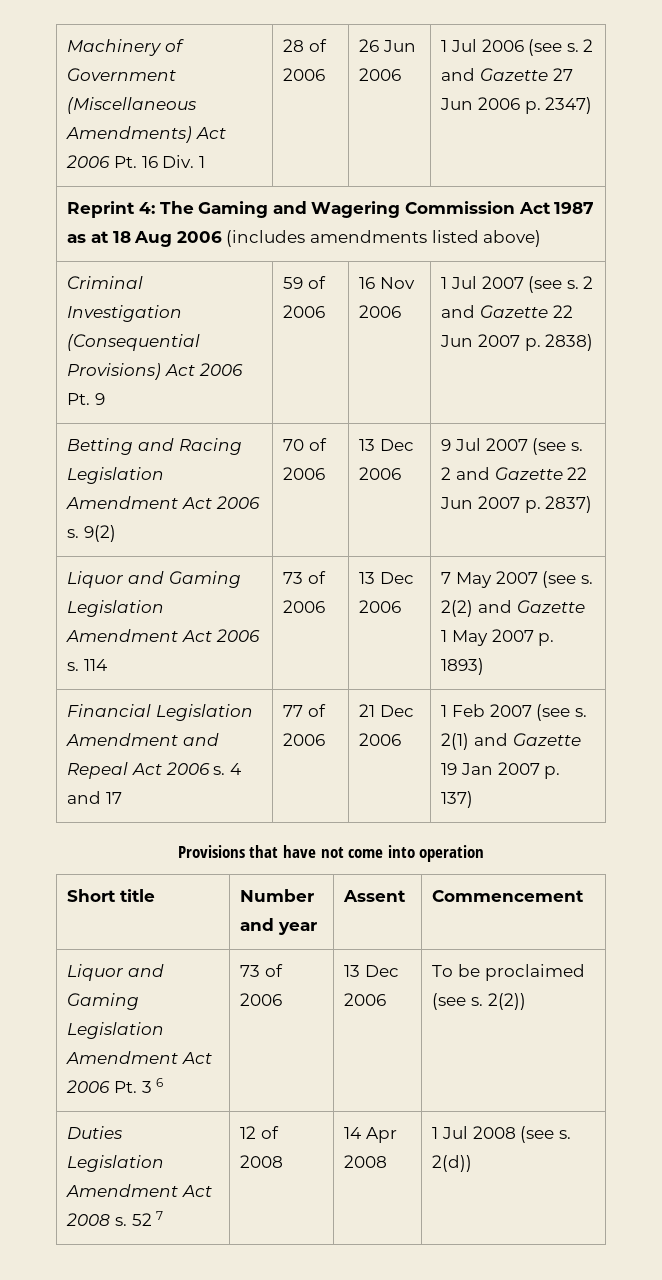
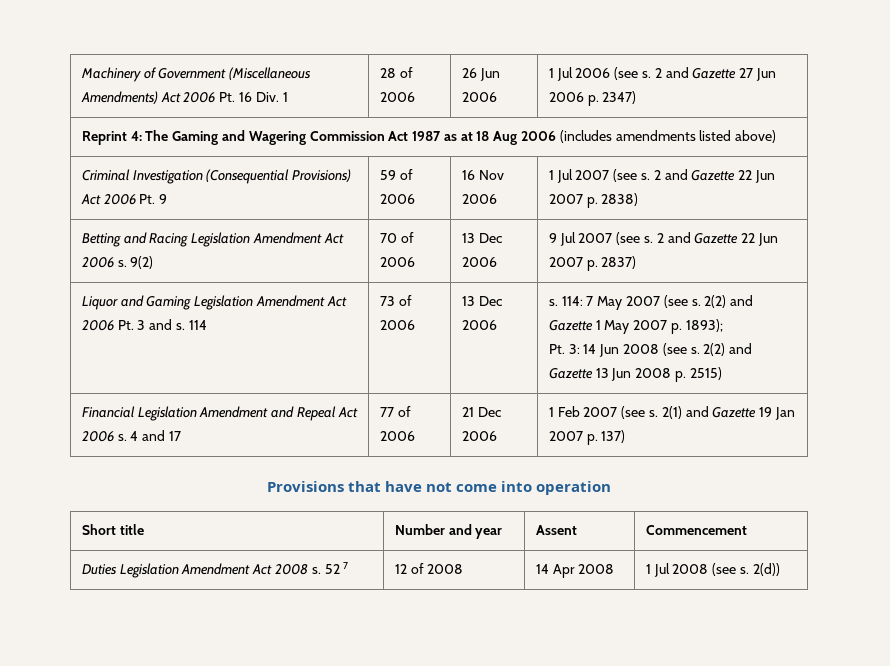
(260, 635) none -> [117,319,173,330] Pt. 3 and
(402, 606) none -> [548,296,583,306] s. 114:
[441,658,485,675] 1893) -> [685,319,723,332] [548,343,753,357] [548,367,722,382] 1893); // Pt. 3: 14 Jun 2008 (see s. 2(2) and Gazette 13 Jun 2008 p. 2515)
[67,964,164,981] [67,993,140,1010] [67,1022,165,1039] [66,1051,212,1064] [66,1078,164,1093] [240,964,283,977] [240,993,283,1006] [344,965,399,977] [344,993,387,1006] [432,964,585,981] [432,993,526,1010] // Liquor and Gaming Legislation Amendment Act 2006 Pt. 3 6 | 73 of 2006 | 13 Dec 2006 | To be proclaimed (see s. 2(2)) -> (747, 530) none

